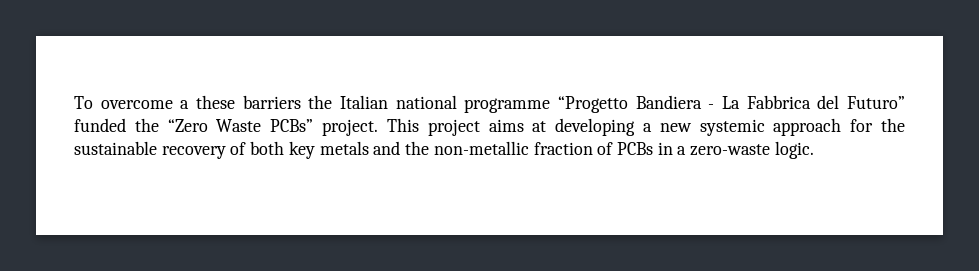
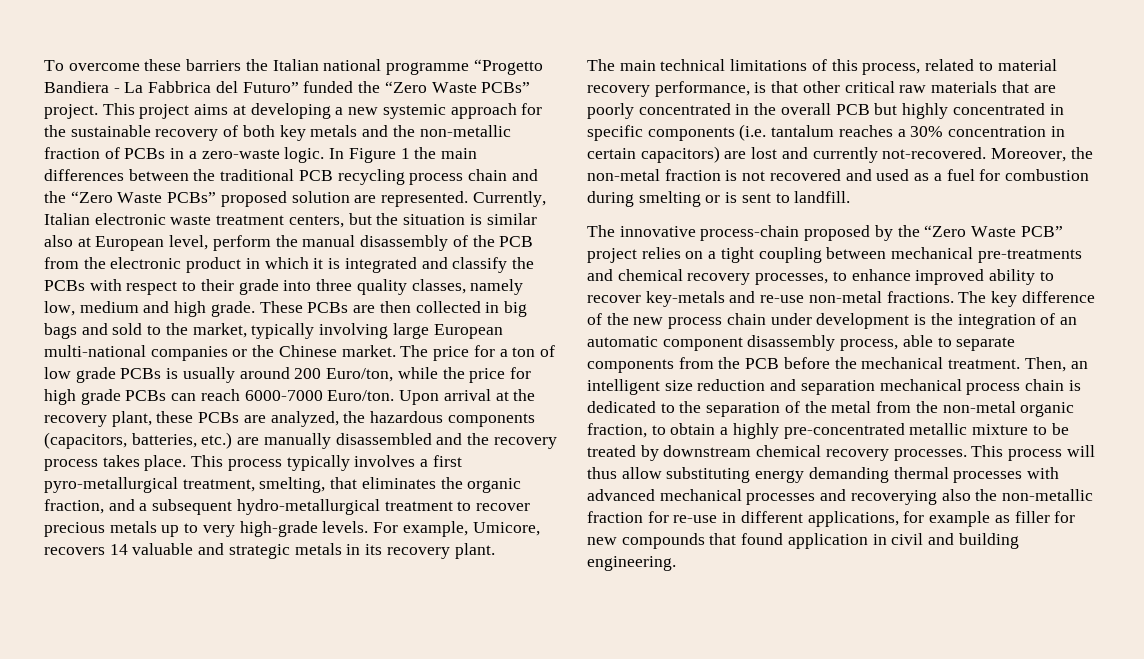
[180,100,190,109] a -> (140, 67) none
(814, 150) none -> [329,147,477,163] [44,169,538,185] [44,191,546,207] [44,213,537,228] [44,235,534,251] [44,257,534,273] [44,279,524,295] [44,301,527,317] [44,323,503,339] [44,345,555,361] [44,367,531,383] [44,389,536,405] [44,411,535,427] [44,432,557,449] [44,455,462,471] [44,477,522,493] [44,499,531,515] [44,521,540,537] [44,543,495,559] [587,59,1057,75] [587,81,1056,97] [587,103,1064,119] [587,124,1065,141] [587,146,1093,163] [587,169,1089,181] [587,191,851,207] [587,225,1063,241] [587,247,1082,263] [587,269,1054,285] [587,291,1095,307] [587,313,1077,329] [587,335,1016,351] [587,357,1088,373] [587,379,1081,395] [587,401,1075,417] [587,423,1069,439] [587,445,1095,461] [587,467,1060,483] [587,489,1094,505] [587,511,1076,527] [587,533,1019,549] [587,556,676,571] In Figure 1 the main differences between the traditional PCB recycling process chain and the “Zero Waste PCBs” proposed solution are represented. Currently, Italian electronic waste treatment centers, but the situation is similar also at European level, perform the manual disassembly of the PCB from the electronic product in which it is integrated and classify the PCBs with respect to their grade into three quality classes, namely low, medium and high grade. These PCBs are then collected in big bags and sold to the market, typically involving large European multi-national companies or the Chinese market. The price for a ton of low grade PCBs is usually around 200 Euro/ton, while the price for high grade PCBs can reach 6000-7000 Euro/ton. Upon arrival at the recovery plant, these PCBs are analyzed, the hazardous components (capacitors, batteries, etc.) are manually disassembled and the recovery process takes place. This process typically involves a first pyro-metallurgical treatment, smelting, that eliminates the organic fraction, and a subsequent hydro-metallurgical treatment to recover precious metals up to very high-grade levels. For example, Umicore, recovers 14 valuable and strategic metals in its recovery plant. // The main technical limitations of this process, related to material recovery performance, is that other critical raw materials that are poorly concentrated in the overall PCB but highly concentrated in specific components (i.e. tantalum reaches a 30% concentration in certain capacitors) are lost and currently not-recovered. Moreover, the non-metal fraction is not recovered and used as a fuel for combustion during smelting or is sent to landfill. // The innovative process-chain proposed by the “Zero Waste PCB” project relies on a tight coupling between mechanical pre-treatments and chemical recovery processes, to enhance improved ability to recover key-metals and re-use non-metal fractions. The key difference of the new process chain under development is the integration of an automatic component disassembly process, able to separate components from the PCB before the mechanical treatment. Then, an intelligent size reduction and separation mechanical process chain is dedicated to the separation of the metal from the non-metal organic fraction, to obtain a highly pre-concentrated metallic mixture to be treated by downstream chemical recovery processes. This process will thus allow substituting energy demanding thermal processes with advanced mechanical processes and recoverying also the non-metallic fraction for re-use in different applications, for example as filler for new compounds that found application in civil and building engineering.

